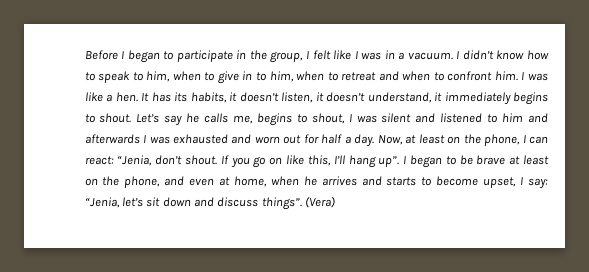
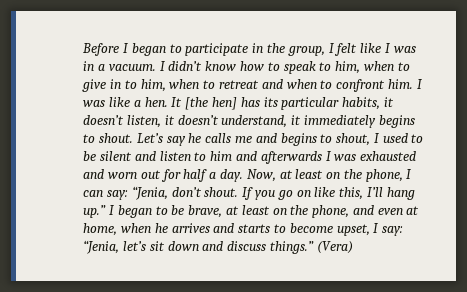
(150, 97) none -> [185,97,237,110] [the hen]
(188, 97) none -> [281,97,340,110] particular
[233,115,254,124] me, -> [234,133,277,143] me and
[356,115,377,123] was -> [382,133,424,143] [83,151,97,161] used to be
[440,113,483,123] listened -> [159,151,191,161] listen
[84,156,114,165] react: -> [107,190,129,200] say:
[378,156,400,167] up”. -> [83,205,107,218] up.”
[476,155,506,165] brave -> [188,205,223,218] brave,
[261,197,302,210] things”. -> [269,241,314,254] things.”

